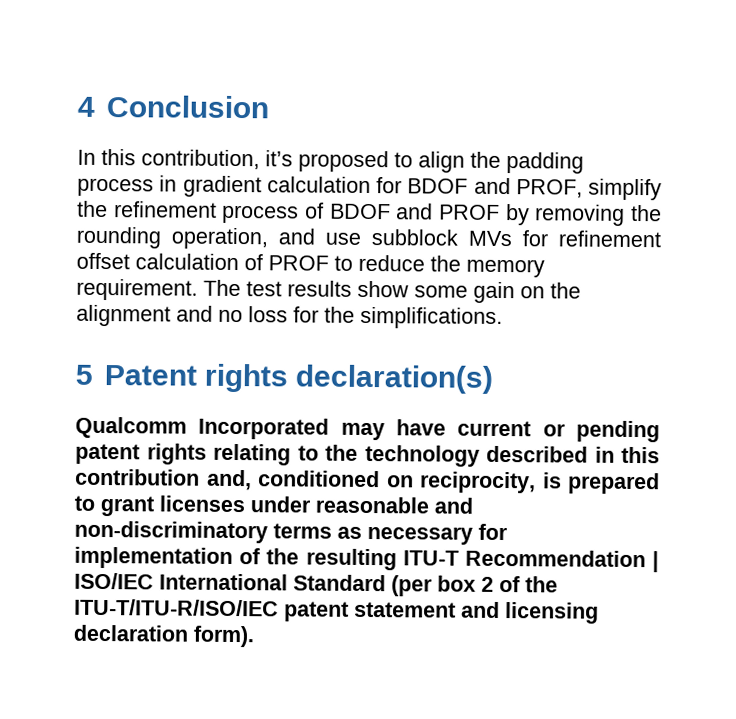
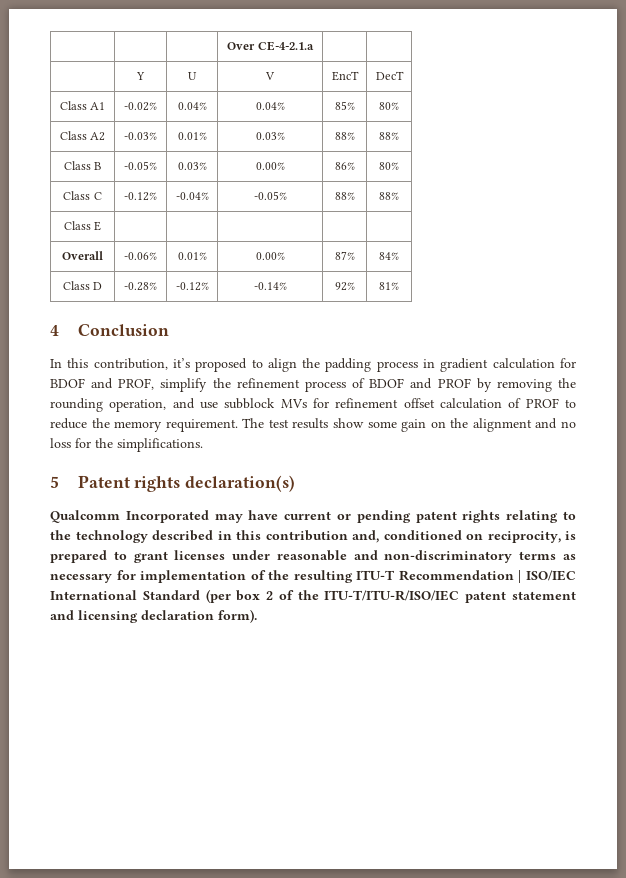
(77, 106) none -> [227,41,314,51] [136,72,145,80] [188,72,197,80] [265,72,275,80] [331,71,359,81] [375,71,404,80] [59,101,106,110] [124,102,157,111] [177,102,207,110] [255,102,285,110] [334,101,355,110] [379,102,399,110] [59,131,106,141] [124,132,157,140] [177,132,207,140] [255,132,285,140] [334,132,355,140] [379,132,399,140] [63,161,102,170] [124,161,157,170] [177,162,207,170] [255,162,285,170] [334,162,355,170] [379,162,399,170] [63,191,102,200] [124,192,157,201] [175,192,209,200] [253,191,287,200] [334,192,355,200] [379,192,399,200] [63,221,102,231] [62,251,103,260] [124,252,157,260] [177,252,207,260] [255,252,285,260] [334,251,355,260] [379,252,399,260] [62,281,103,290] [124,282,157,291] [175,282,209,291] [253,282,287,290] [334,282,355,291] [379,282,399,290] | | | Over CE-4-2.1.a | | // | Y | U | V | EncT | DecT // Class A1 | -0.02% | 0.04% | 0.04% | 85% | 80% // Class A2 | -0.03% | 0.01% | 0.03% | 88% | 88% // Class B | -0.05% | 0.03% | 0.00% | 86% | 80% // Class C | -0.12% | -0.04% | -0.05% | 88% | 88% // Class E | | | | | // Overall | -0.06% | 0.01% | 0.00% | 87% | 84% // Class D | -0.28% | -0.12% | -0.14% | 92% | 81% //

